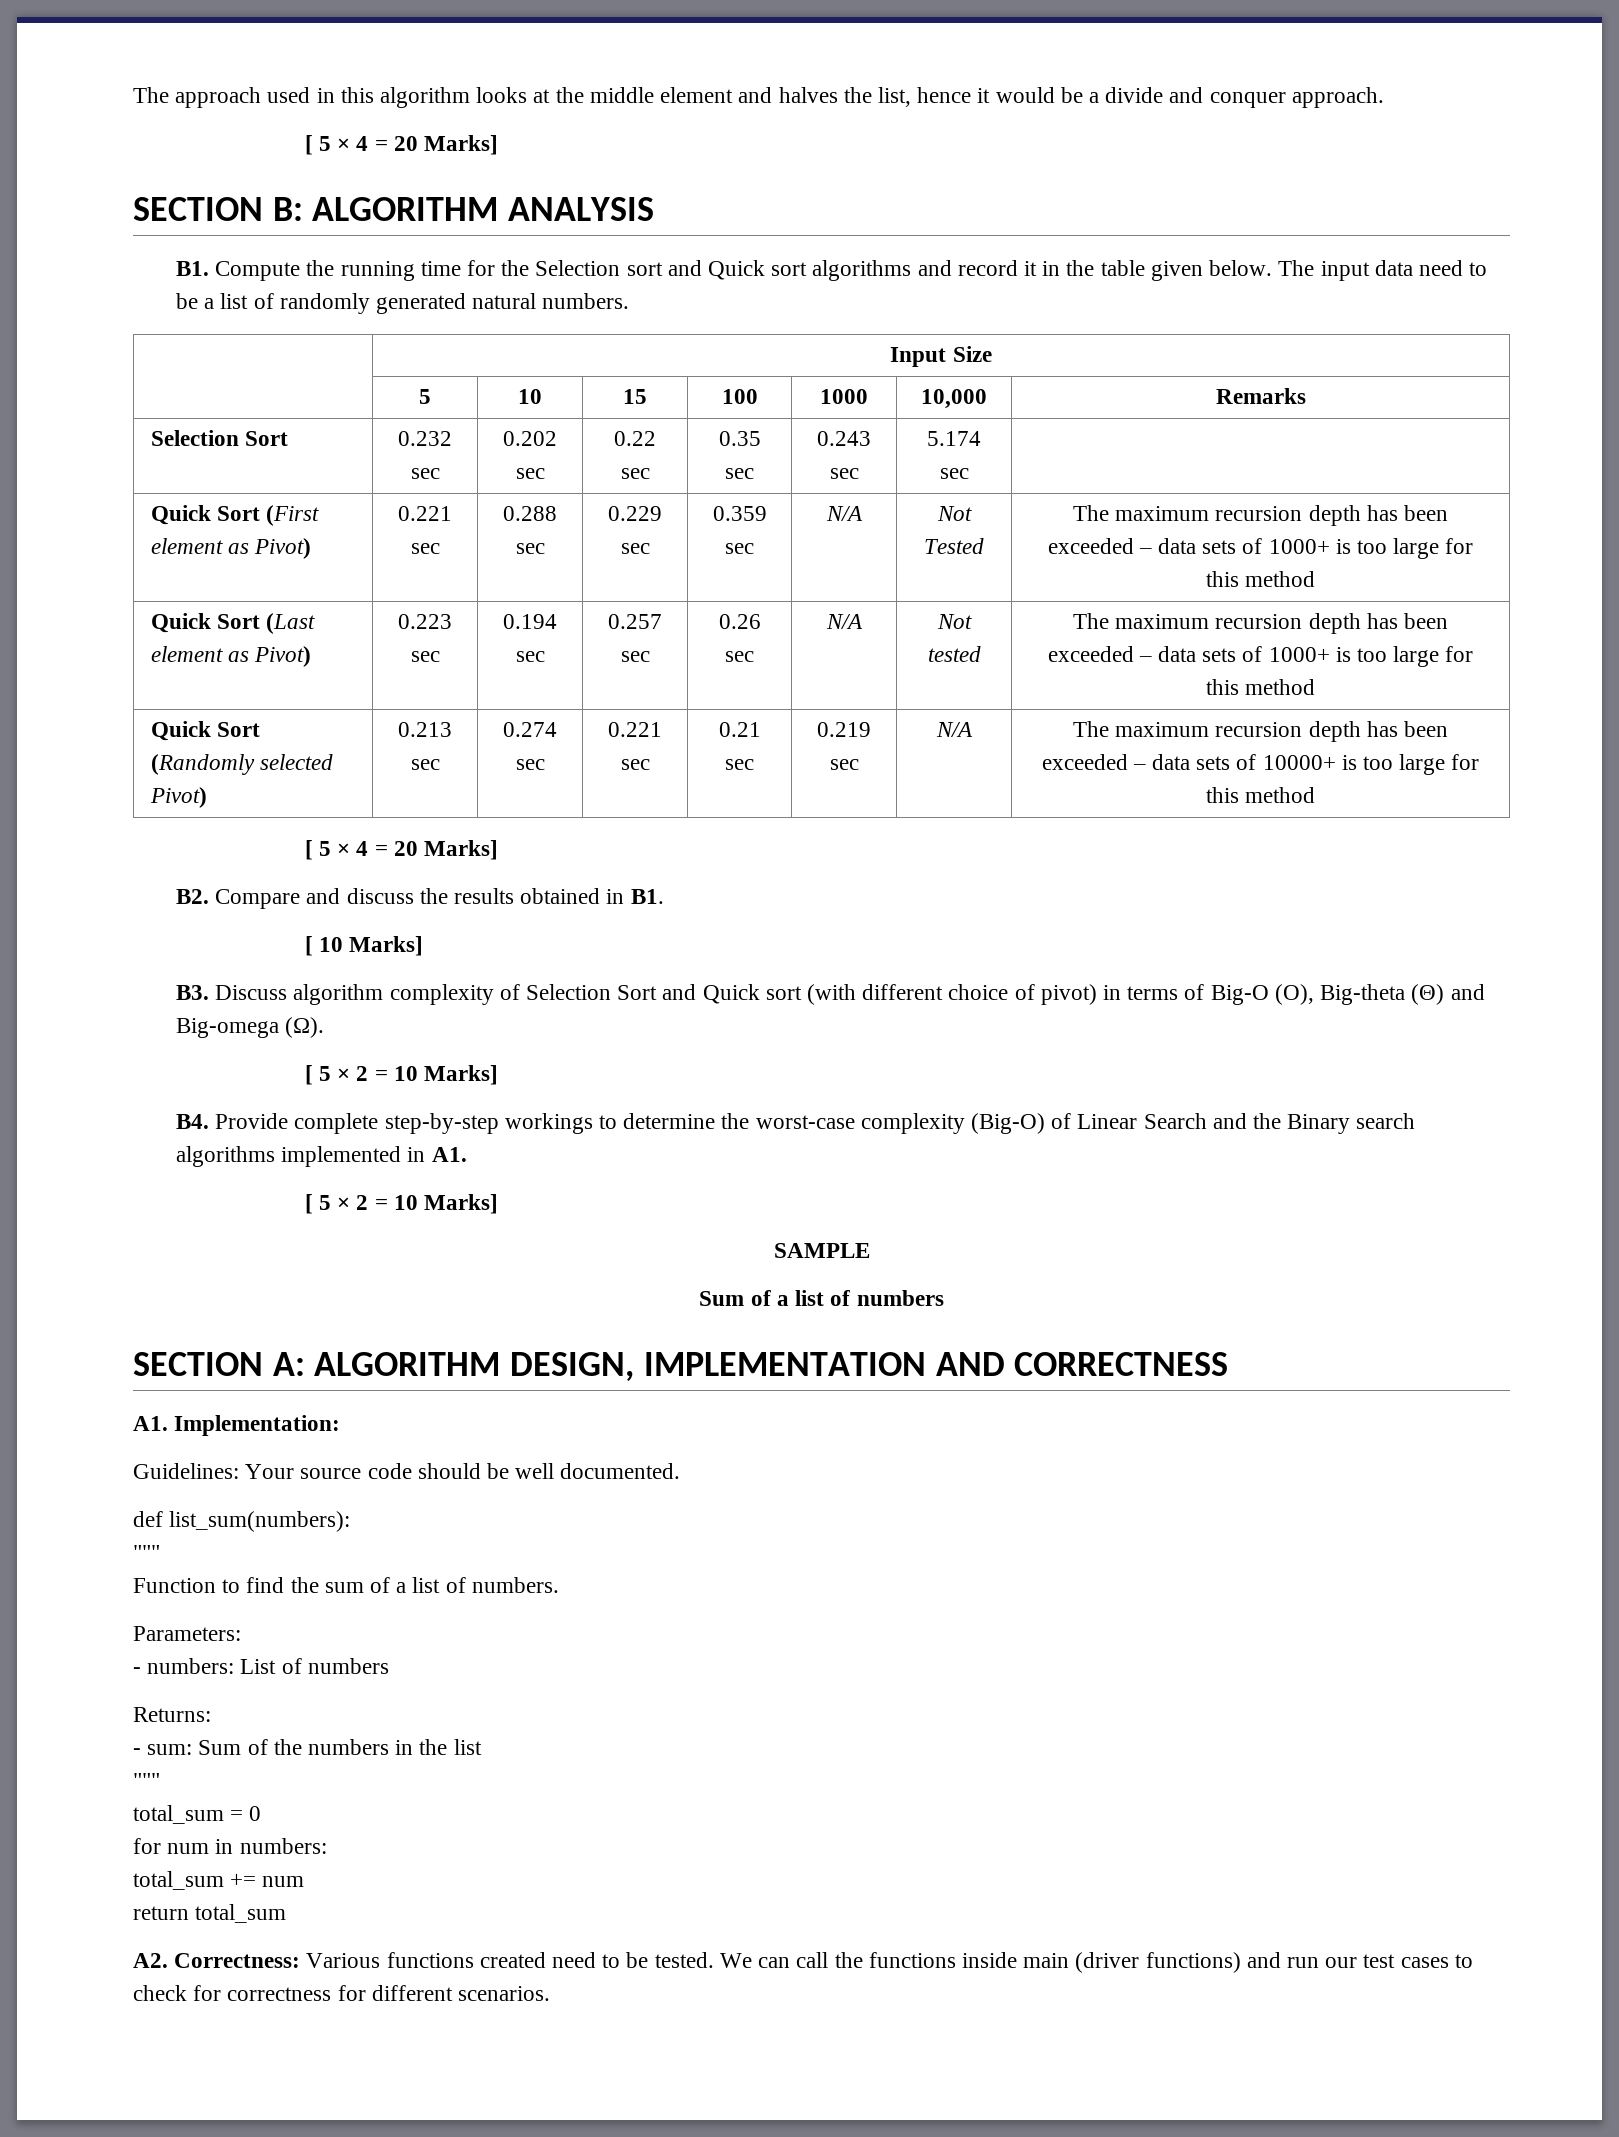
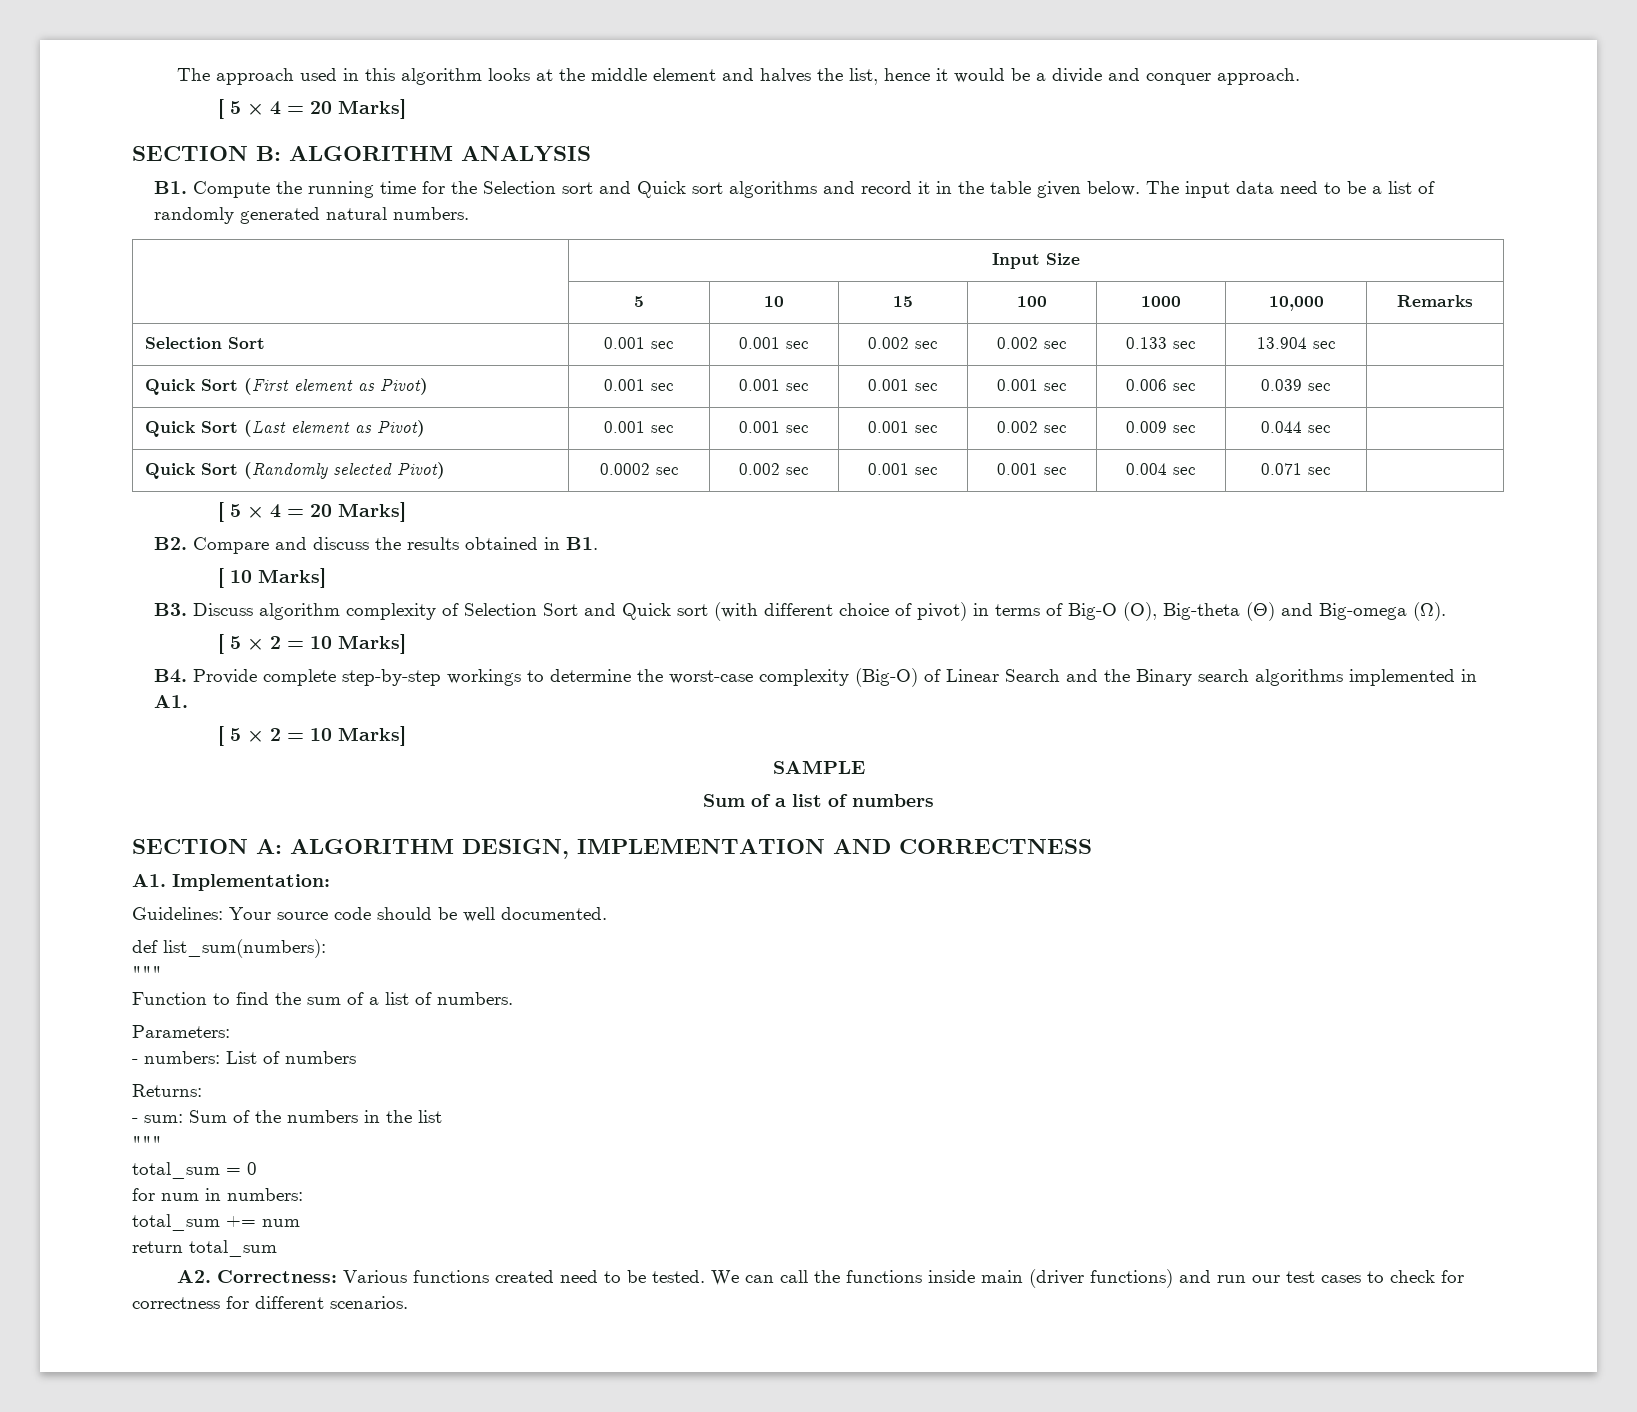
[398,431,452,446] [410,468,440,479] [503,431,557,446] [515,468,545,479] [614,431,656,446] [620,468,650,479] [718,431,761,446] [725,468,754,479] [817,431,871,446] [829,468,859,479] [927,431,981,446] 0.232 sec | 0.202 sec | 0.22 sec | 0.35 sec | 0.243 sec | 5.174 -> [604,337,674,349] [739,337,809,349] [868,337,938,349] [997,337,1067,349] [1126,337,1196,349] [1256,337,1307,349] 0.001 sec | 0.001 sec | 0.002 sec | 0.002 sec | 0.133 sec | 13.904
[398,506,452,521] [410,543,440,554] [503,506,557,521] [515,543,545,554] [608,506,662,521] [620,543,650,554] [712,506,767,521] [725,543,754,554] [825,506,863,521] [936,506,972,521] [924,538,984,554] [1072,505,1449,526] [1047,538,1474,559] [1205,571,1316,587] 0.221 sec | 0.288 sec | 0.229 sec | 0.359 sec | N/A | Not Tested | The maximum recursion depth has been exceeded – data sets of 1000+ is too large for this method -> [604,379,674,391] [739,379,809,391] [868,379,938,391] [997,379,1067,391] [1126,379,1196,391] [1261,379,1331,391] 0.001 sec | 0.001 sec | 0.001 sec | 0.001 sec | 0.006 sec | 0.039 sec |
[398,614,452,629] [410,651,440,662] [503,614,557,629] [515,651,545,662] [608,614,662,629] [620,651,650,662] [718,614,761,629] [725,651,754,662] [825,614,863,629] [936,614,972,629] [927,646,981,662] [1072,613,1449,634] [1047,646,1474,667] [1205,679,1316,695] 0.223 sec | 0.194 sec | 0.257 sec | 0.26 sec | N/A | Not tested | The maximum recursion depth has been exceeded – data sets of 1000+ is too large for this method -> [604,421,674,433] [739,421,809,433] [868,421,938,433] [997,421,1067,433] [1126,421,1196,433] [1261,421,1331,433] 0.001 sec | 0.001 sec | 0.001 sec | 0.002 sec | 0.009 sec | 0.044 sec |
[398,722,452,737] [410,759,440,770] [503,722,557,737] [515,759,545,770] [608,722,662,737] [620,759,650,770] [718,722,761,737] [725,759,754,770] [817,722,871,737] [829,759,859,770] [935,722,973,737] [1072,721,1449,742] [1041,754,1480,775] [1205,787,1316,803] 0.213 sec | 0.274 sec | 0.221 sec | 0.21 sec | 0.219 sec | N/A | The maximum recursion depth has been exceeded – data sets of 10000+ is too large for this method -> [599,463,679,475] [739,463,809,475] [868,463,938,475] [997,463,1067,475] [1126,463,1196,475] [1261,463,1331,475] 0.0002 sec | 0.002 sec | 0.001 sec | 0.001 sec | 0.004 sec | 0.071 sec |

